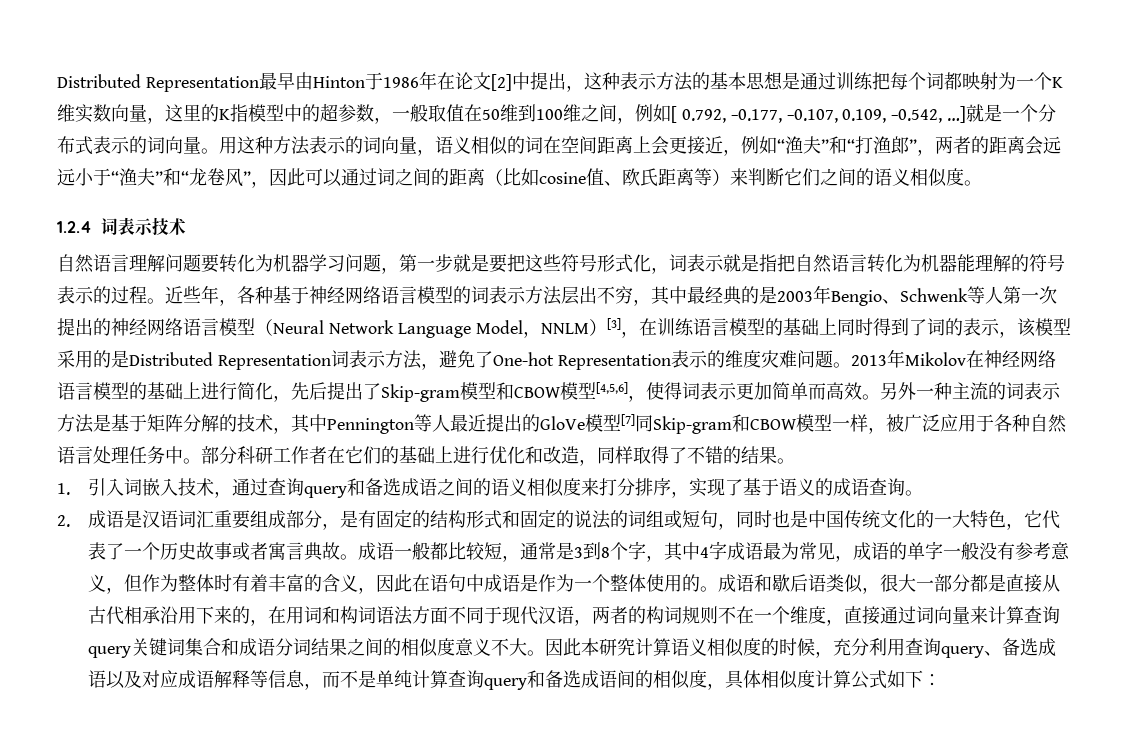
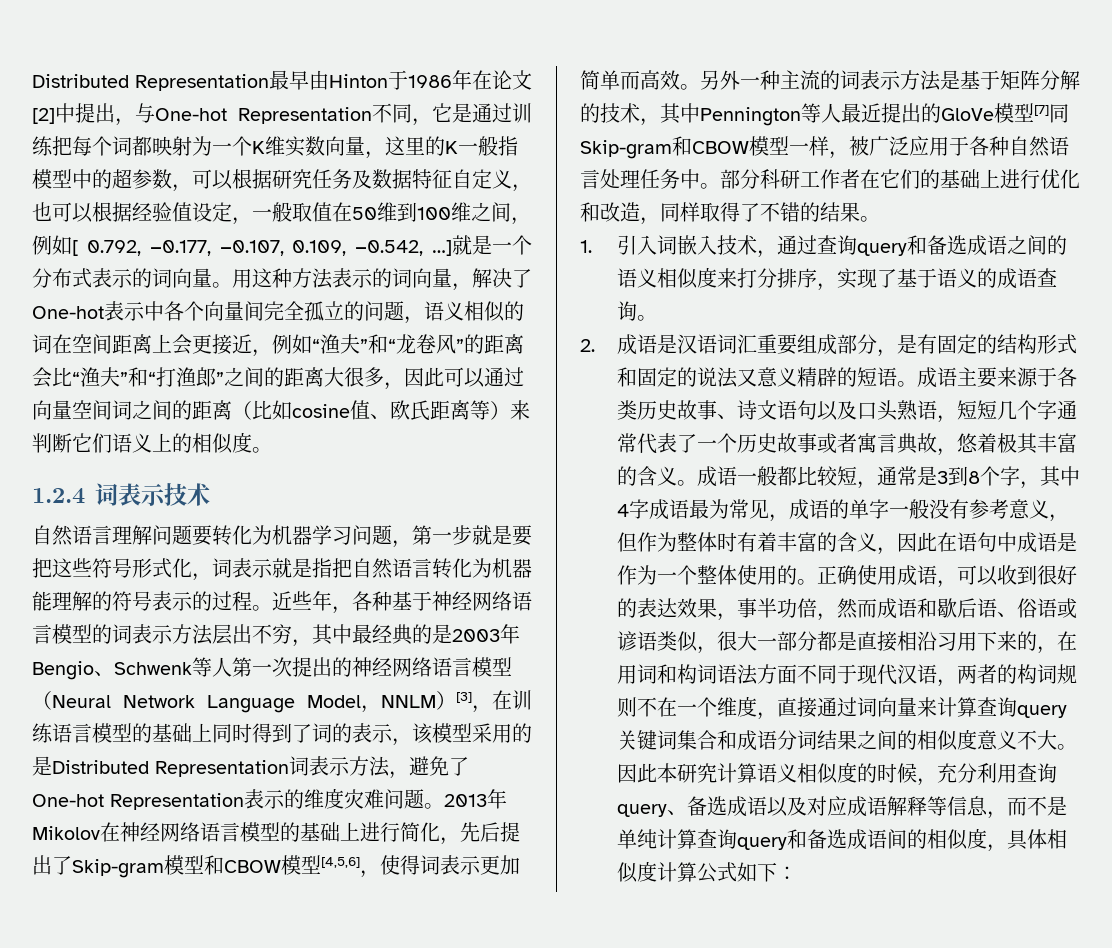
[583,71,783,91] 这种表示方法的基本思想 -> [135,103,452,126] 与One-hot Representation不同，它
(230, 114) none -> [458,136,498,156] 一般
(392, 120) none -> [192,169,532,192] [32,202,252,225] 可以根据研究任务及数据特征自定义，也可以根据经验值设定，
(435, 152) none -> [472,268,532,288] [32,301,424,324] 解决了One-hot表示中各个向量间完全孤立的问题，
[855,136,1061,156] [57,168,251,187] 打渔郎”，两者的距离会远远小于“渔夫”和“龙卷风” -> [396,334,524,354] [32,367,384,388] 龙卷风”的距离会比“渔夫”和“打渔郎”之间的距离大很多
(377, 177) none -> [32,400,112,420] 向量空间
[820,168,910,186] 之间的语义 -> [112,433,192,453] 语义上的
[610,510,1043,530] 的词组或短句，同时也是中国传统文化的一大特色，它 -> [736,367,1077,388] [616,400,1077,423] [616,433,637,453] 又意义精辟的短语。成语主要来源于各类历史故事、诗文语句以及口头熟语，短短几个字通常
(341, 551) none -> [936,433,1077,456] [616,466,677,486] ，悠着极其丰富的含义
[718,574,809,592] 成语和歇后 -> [816,565,1077,588] [616,598,1077,621] [616,631,637,651] 正确使用成语，可以收到很好的表达效果，事半功倍，然而成语和歇后语、俗语或谚
[1042,574,1061,592] [88,606,179,625] 从古代相承沿 -> [896,631,957,651] 相沿习

